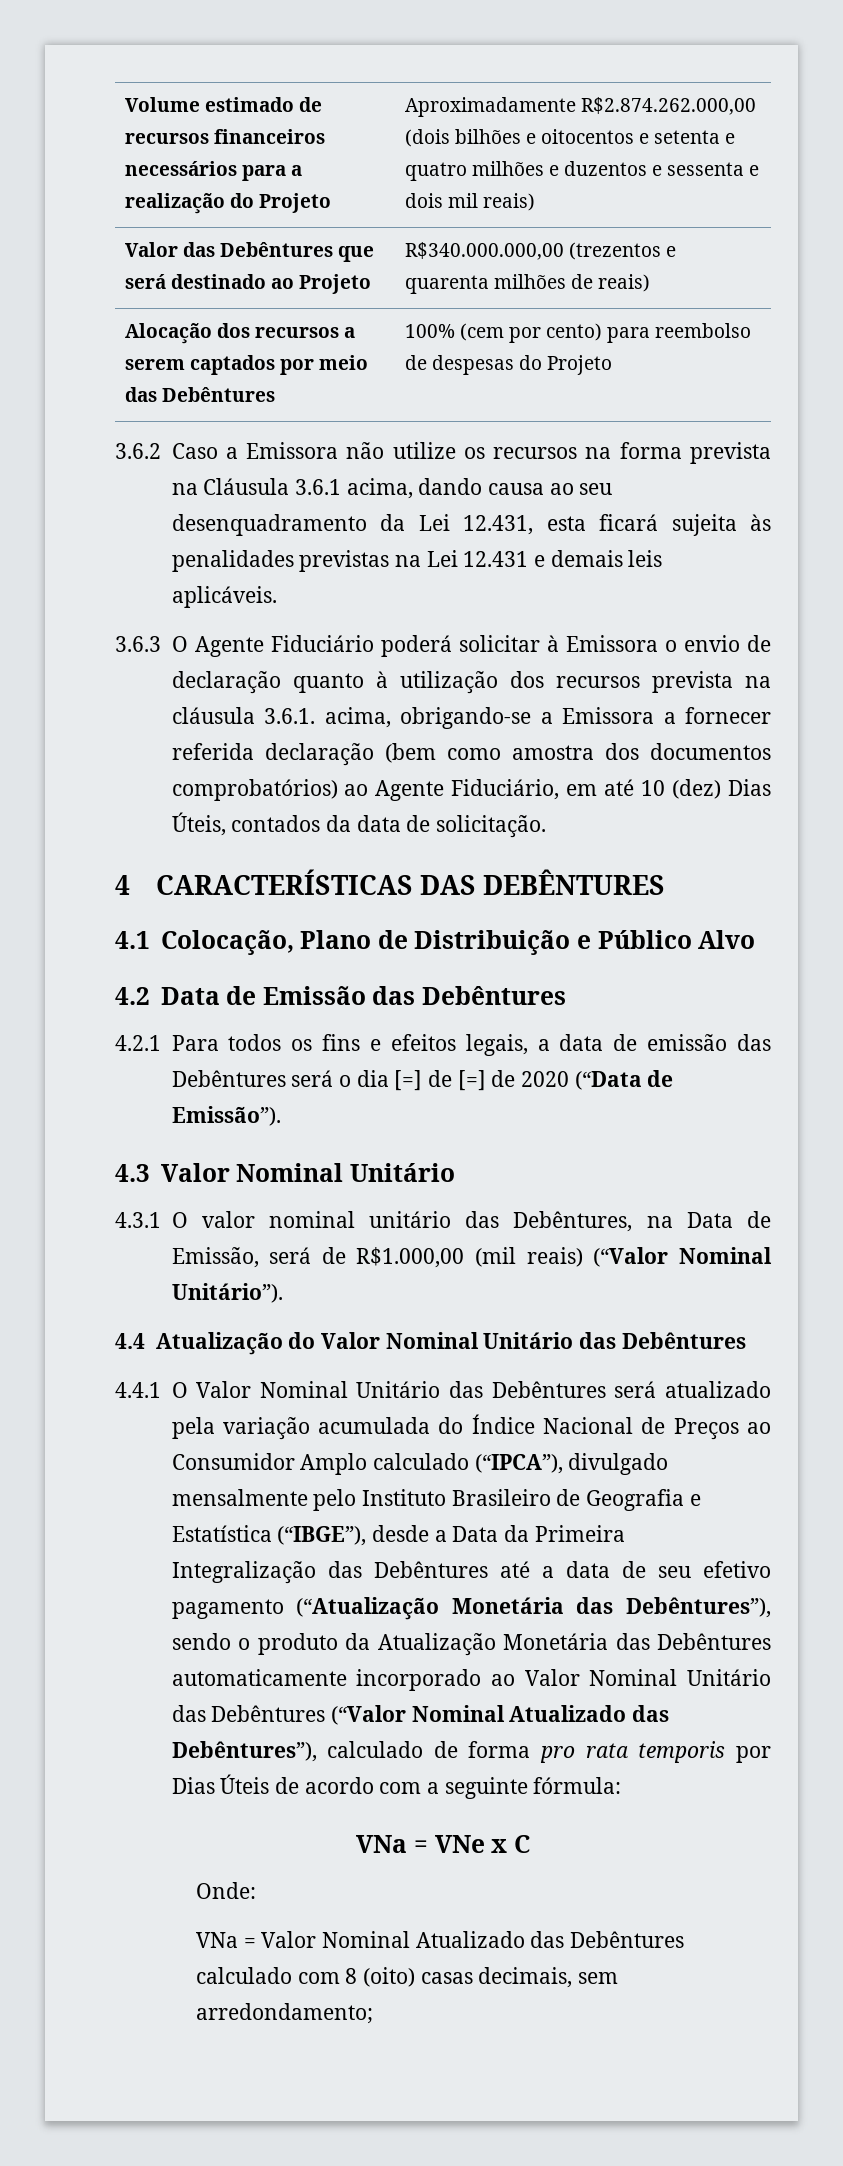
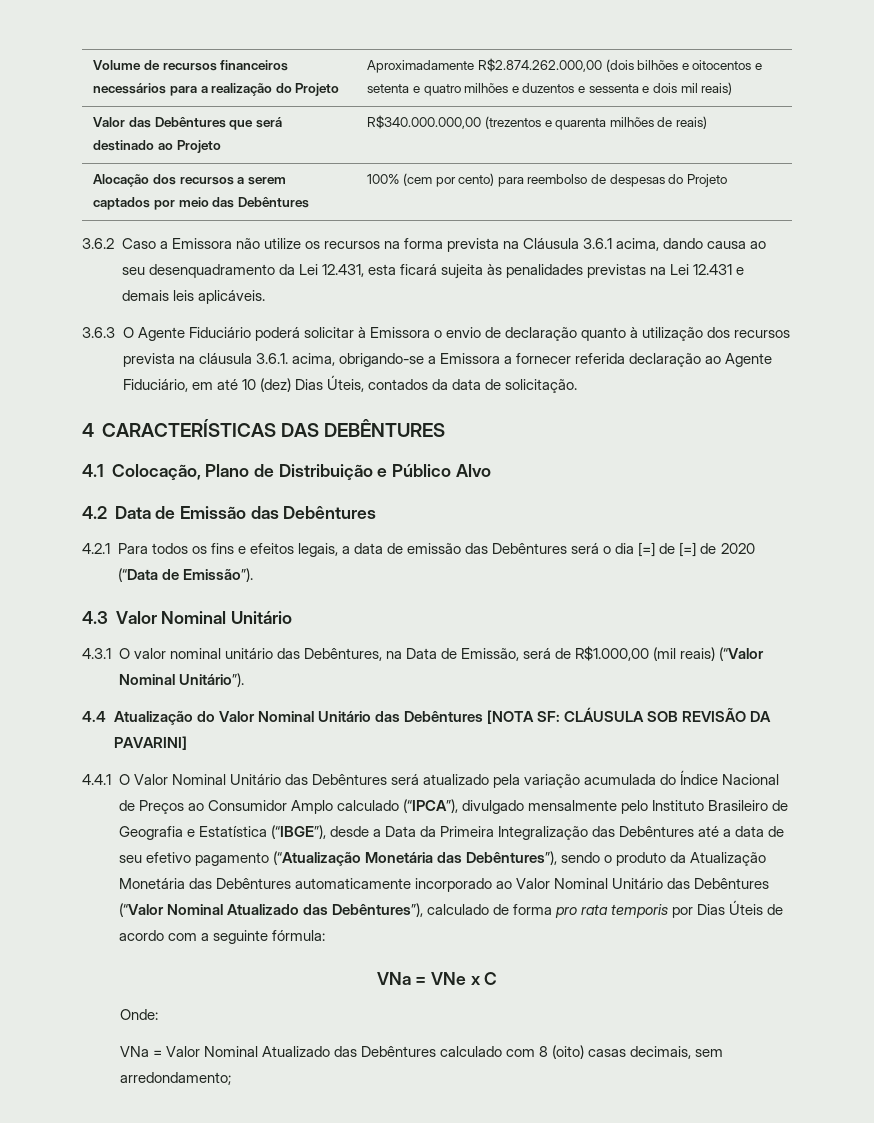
[204,97,294,112] estimado -> (142, 65) none
[384,743,771,763] [171,779,338,801] (bem como amostra dos documentos comprobatórios) -> (702, 360) none
(746, 1340) none -> [486,707,772,724] [113,736,187,750] [NOTA SF: CLÁUSULA SOB REVISÃO DA PAVARINI]

